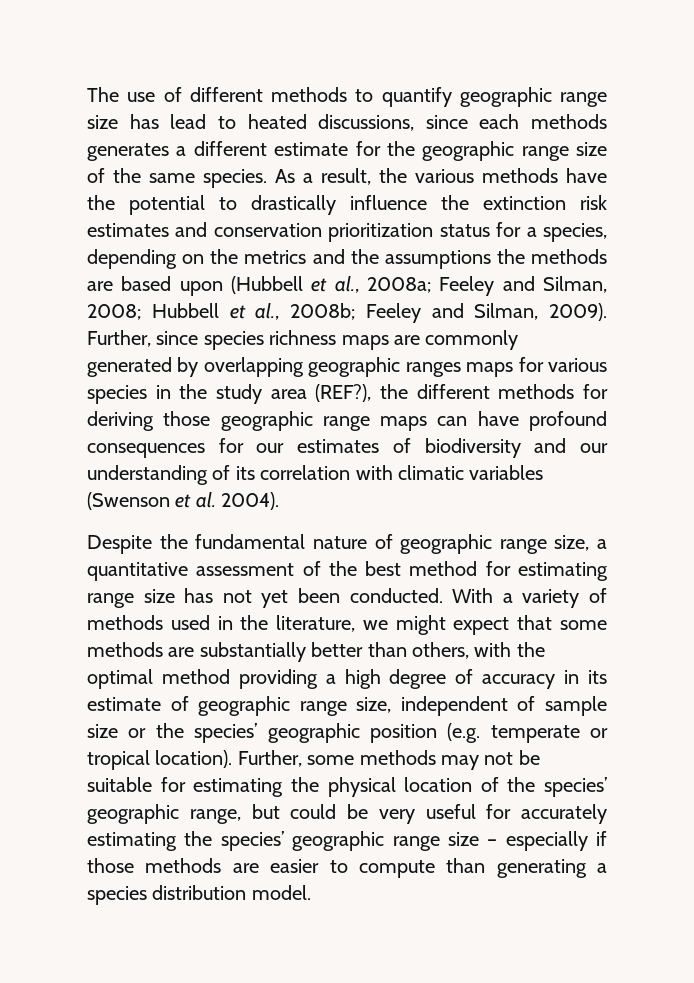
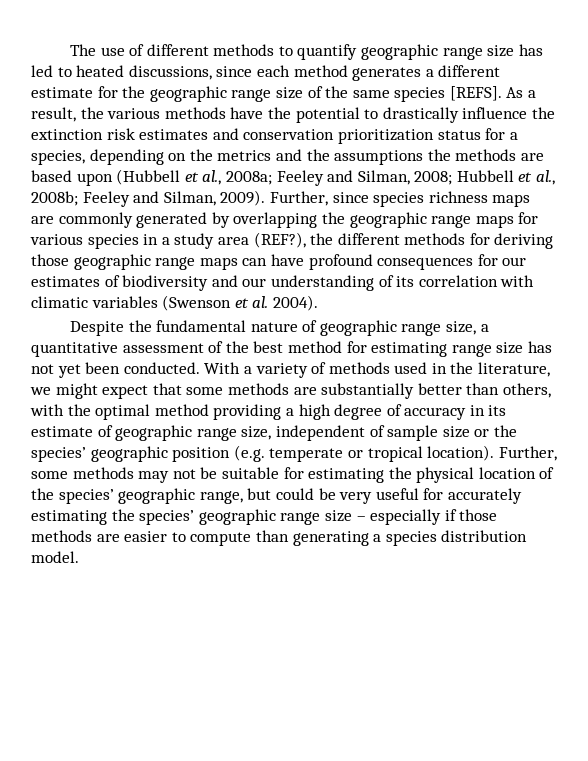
[170,114,207,129] lead -> [31,65,53,77] led
[531,114,607,129] methods -> [293,65,348,77] method
[203,169,267,188] species. -> [394,86,502,102] species [REFS].
[308,357,461,377] geographic ranges -> [321,212,472,228] the geographic range
[179,384,208,399] the -> [161,237,170,245] a

